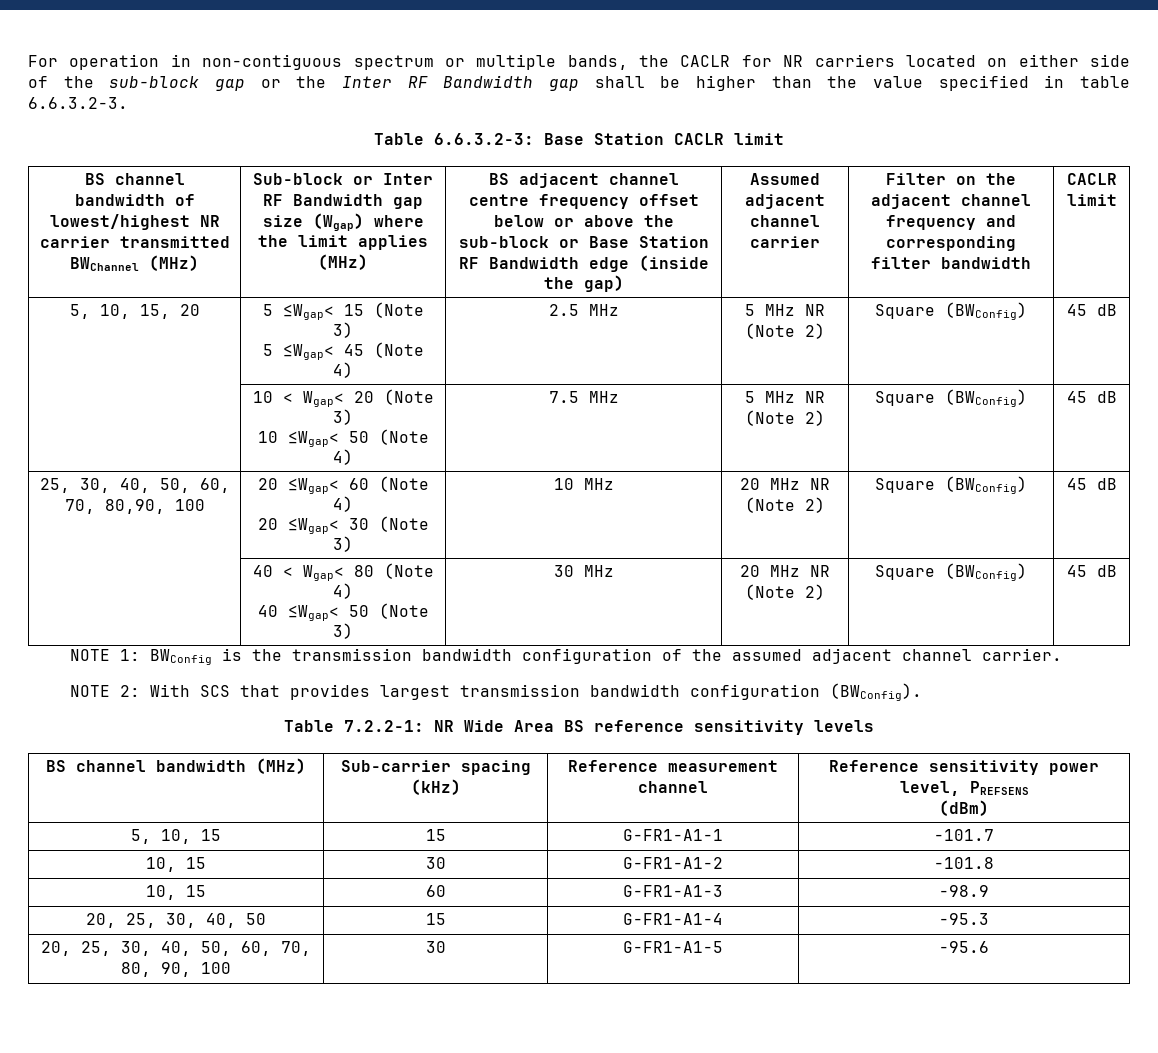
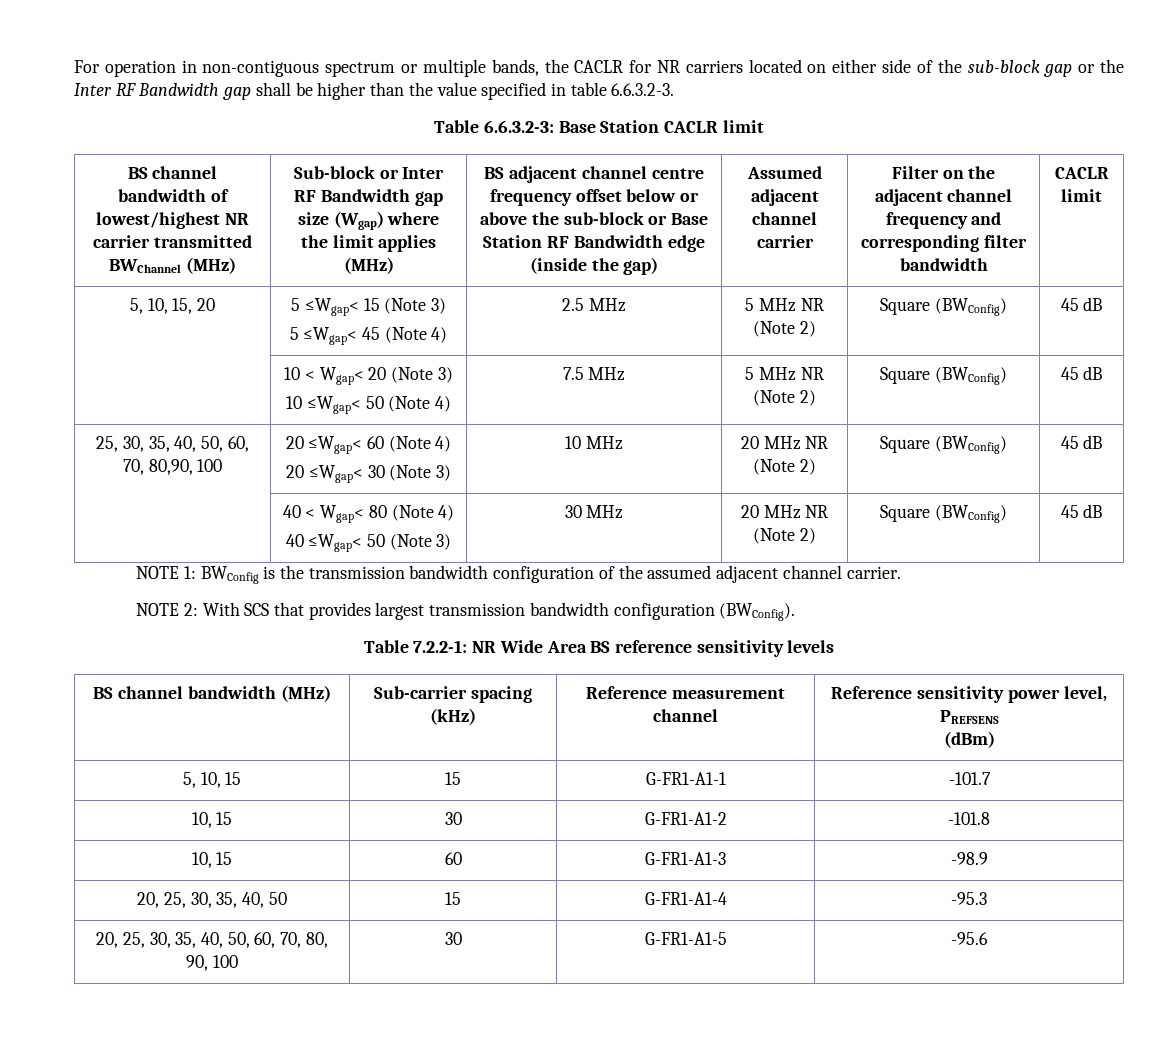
(110, 485) none -> [148,436,170,452] 35,
(196, 920) none -> [216,892,238,908] 35,
(151, 948) none -> [175,932,197,948] 35,

